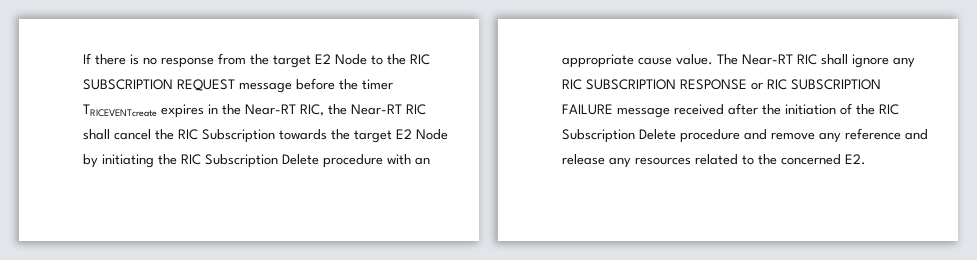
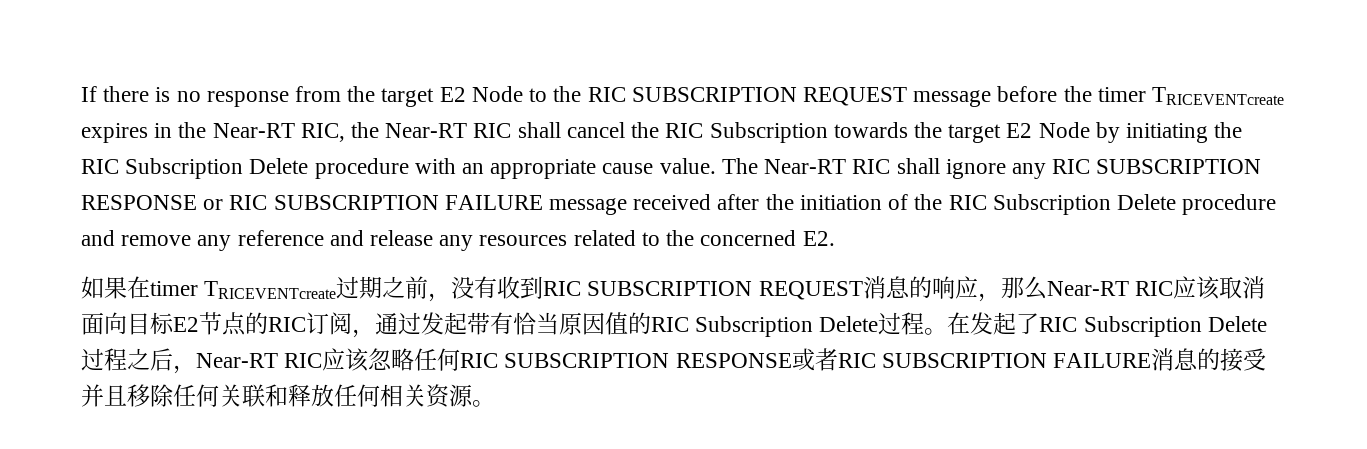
(866, 159) none -> [81,276,1265,302] [81,312,1267,338] [81,348,1267,374] [81,384,495,408] // 如果在timer TRICEVENTcreate过期之前，没有收到RIC SUBSCRIPTION REQUEST消息的响应，那么Near-RT RIC应该取消面向目标E2节点的RIC订阅，通过发起带有恰当原因值的RIC Subscription Delete过程。在发起了RIC Subscription Delete过程之后，Near-RT RIC应该忽略任何RIC SUBSCRIPTION RESPONSE或者RIC SUBSCRIPTION FAILURE消息的接受并且移除任何关联和释放任何相关资源。

